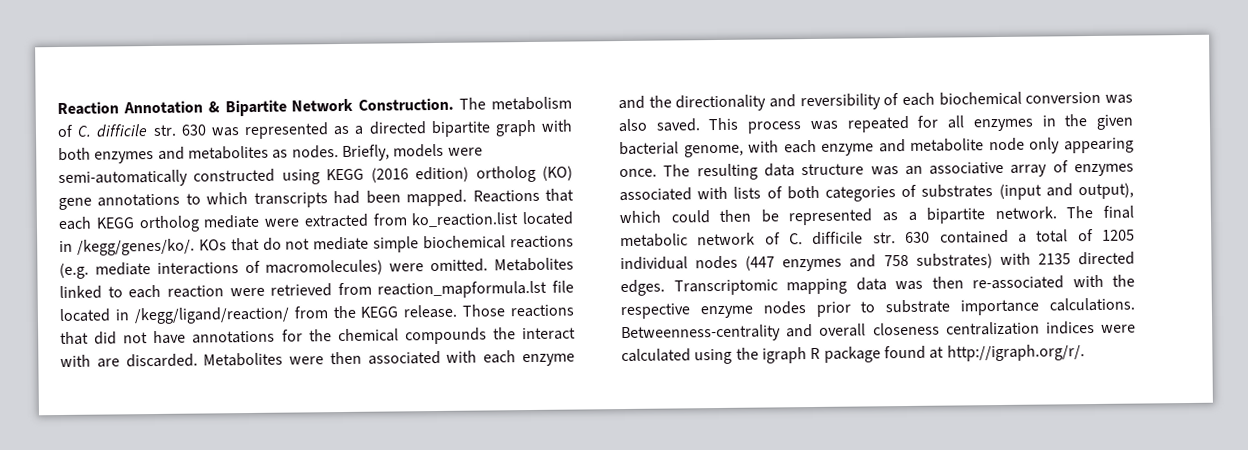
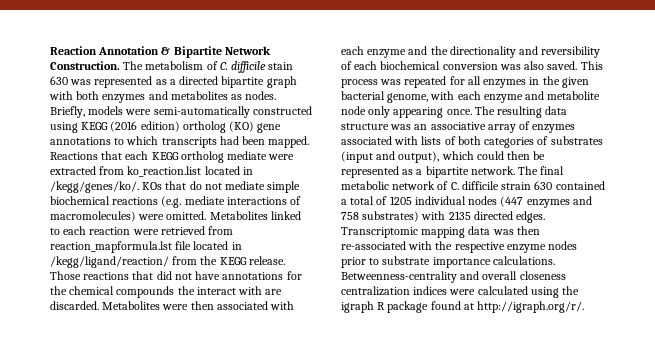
[152,124,177,137] str. -> [268,62,294,70] stain
[872,232,896,244] str. -> [501,182,532,190] strain

